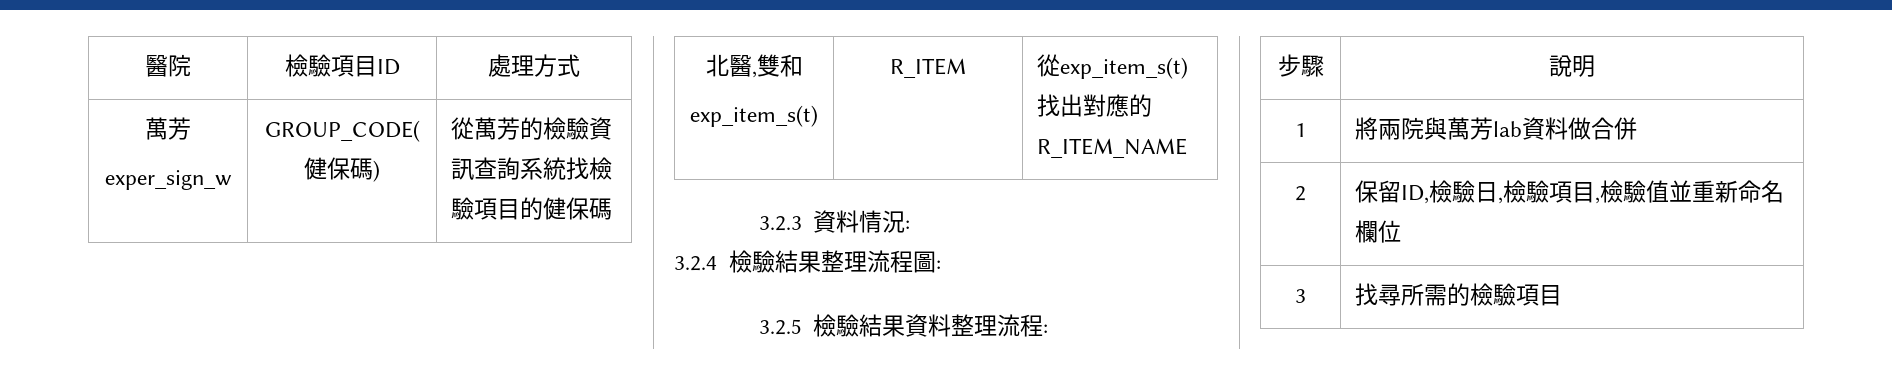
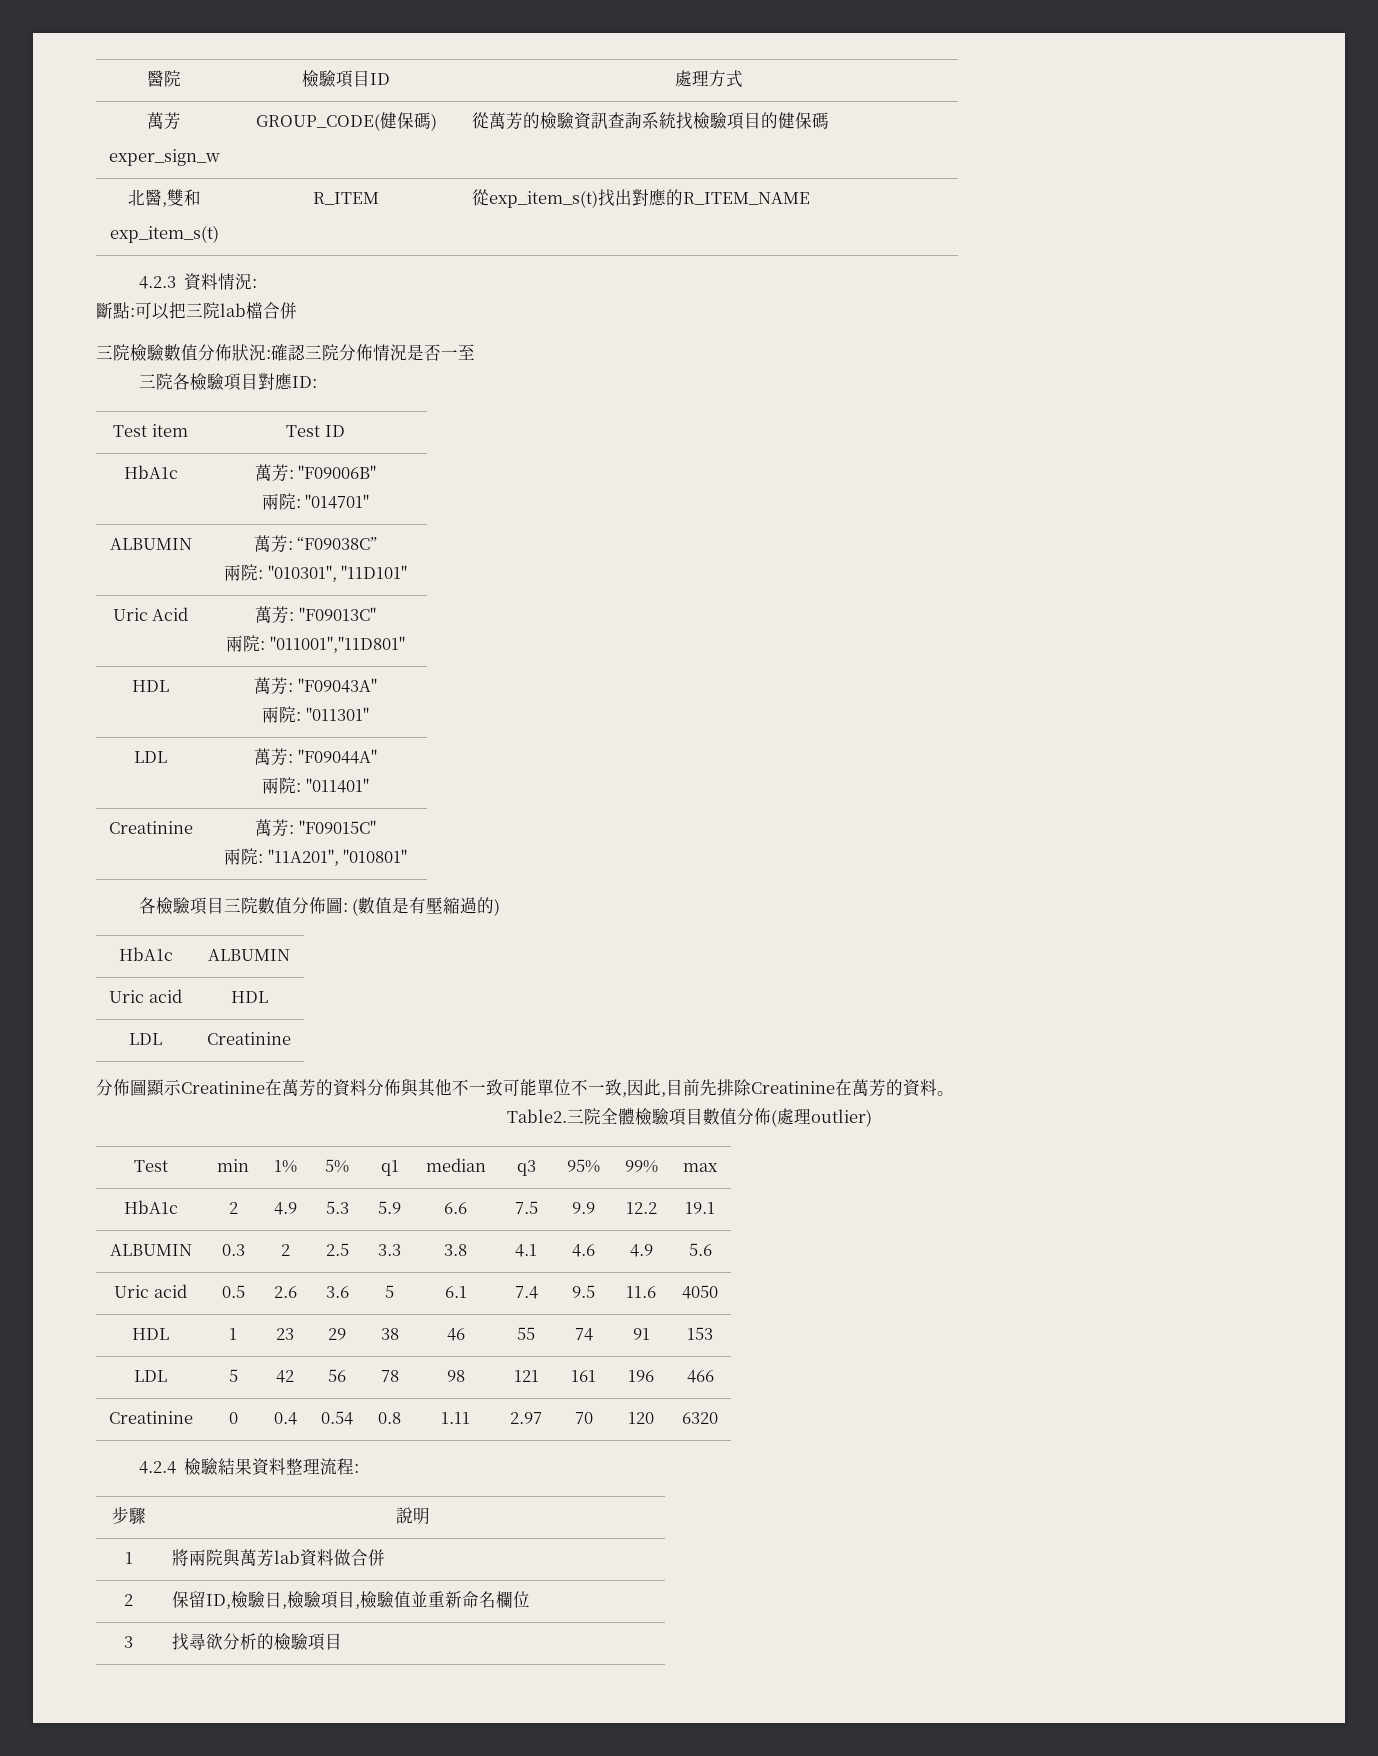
[758,216,802,231] 3.2.3 -> [138,276,176,289] 4.2.3
[674,250,941,273] [758,319,802,335] 3.2.4檢驗結果整理流程圖: // 3.2.5 -> [96,302,297,320] [96,344,475,362] [138,373,317,391] [113,424,188,437] [286,425,345,437] [123,465,178,479] [254,464,377,482] [261,493,370,510] [109,538,192,550] [253,535,378,553] [224,564,407,582] [112,607,189,621] [255,606,376,624] [226,635,405,653] [132,680,169,692] [254,677,377,695] [262,706,369,723] [134,751,167,763] [254,748,377,766] [262,777,369,794] [108,821,193,834] [255,819,376,837] [224,848,407,866] [138,897,501,916] [118,947,173,961] [208,949,290,961] [109,989,182,1003] [230,991,268,1003] [129,1033,162,1045] [207,1032,291,1045] [96,1079,954,1097] [506,1108,872,1127] [133,1160,168,1172] [217,1159,249,1172] [273,1160,297,1173] [325,1159,349,1173] [380,1160,399,1176] [425,1158,486,1172] [516,1160,536,1176] [567,1159,600,1173] [624,1160,658,1173] [683,1163,718,1172] [123,1200,178,1214] [228,1202,238,1214] [273,1202,297,1215] [325,1201,349,1214] [378,1201,401,1214] [444,1202,467,1214] [514,1201,538,1214] [572,1202,595,1214] [625,1202,657,1214] [685,1202,715,1214] [109,1244,192,1256] [221,1244,245,1256] [280,1244,290,1256] [325,1243,349,1256] [378,1244,401,1256] [444,1244,467,1256] [515,1244,537,1257] [572,1244,595,1257] [629,1244,653,1257] [688,1243,712,1256] [114,1284,187,1298] [221,1285,245,1298] [273,1286,297,1298] [325,1286,349,1298] [385,1285,394,1298] [444,1286,467,1298] [514,1286,538,1299] [572,1285,595,1298] [626,1286,656,1298] [682,1285,718,1299] [132,1328,169,1340] [229,1328,237,1340] [276,1328,294,1340] [328,1328,346,1340] [380,1328,399,1340] [446,1328,465,1341] [517,1327,535,1340] [574,1328,593,1341] [632,1328,650,1340] [687,1327,713,1340] [134,1370,167,1382] [228,1369,238,1382] [276,1370,294,1383] [328,1369,346,1382] [380,1370,399,1382] [446,1370,465,1382] [513,1370,539,1382] [571,1370,596,1382] [628,1370,654,1382] [686,1370,714,1383] [108,1411,193,1424] [228,1412,238,1424] [273,1412,297,1425] [321,1411,353,1425] [378,1412,401,1424] [441,1412,470,1424] [510,1412,542,1424] [574,1412,593,1424] [628,1412,654,1424] [682,1412,718,1424] [138,1461,176,1474] 斷點:可以把三院lab檔合併 // 三院檢驗數值分佈狀況:確認三院分佈情況是否一至 // 三院各檢驗項目對應ID: // Test item | Test ID // HbA1c | 萬芳: "F09006B" // 兩院: "014701" // ALBUMIN | 萬芳: “F09038C” // 兩院: "010301", "11D101" // Uric Acid | 萬芳: "F09013C" // 兩院: "011001","11D801" // HDL | 萬芳: "F09043A" // 兩院: "011301" // LDL | 萬芳: "F09044A" // 兩院: "011401" // Creatinine | 萬芳: "F09015C" // 兩院: "11A201", "010801" // 各檢驗項目三院數值分佈圖: (數值是有壓縮過的) // HbA1c | ALBUMIN // Uric acid | HDL // LDL | Creatinine // 分佈圖顯示Creatinine在萬芳的資料分佈與其他不一致可能單位不一致,因此,目前先排除Creatinine在萬芳的資料。 // Table2.三院全體檢驗項目數值分佈(處理outlier) // Test | min | 1% | 5% | q1 | median | q3 | 95% | 99% | max // HbA1c | 2 | 4.9 | 5.3 | 5.9 | 6.6 | 7.5 | 9.9 | 12.2 | 19.1 // ALBUMIN | 0.3 | 2 | 2.5 | 3.3 | 3.8 | 4.1 | 4.6 | 4.9 | 5.6 // Uric acid | 0.5 | 2.6 | 3.6 | 5 | 6.1 | 7.4 | 9.5 | 11.6 | 4050 // HDL | 1 | 23 | 29 | 38 | 46 | 55 | 74 | 91 | 153 // LDL | 5 | 42 | 56 | 78 | 98 | 121 | 161 | 196 | 466 // Creatinine | 0 | 0.4 | 0.54 | 0.8 | 1.11 | 2.97 | 70 | 120 | 6320 // 4.2.4
[1401,283,1448,306] 所需 -> [205,1633,257,1650] 欲分析

